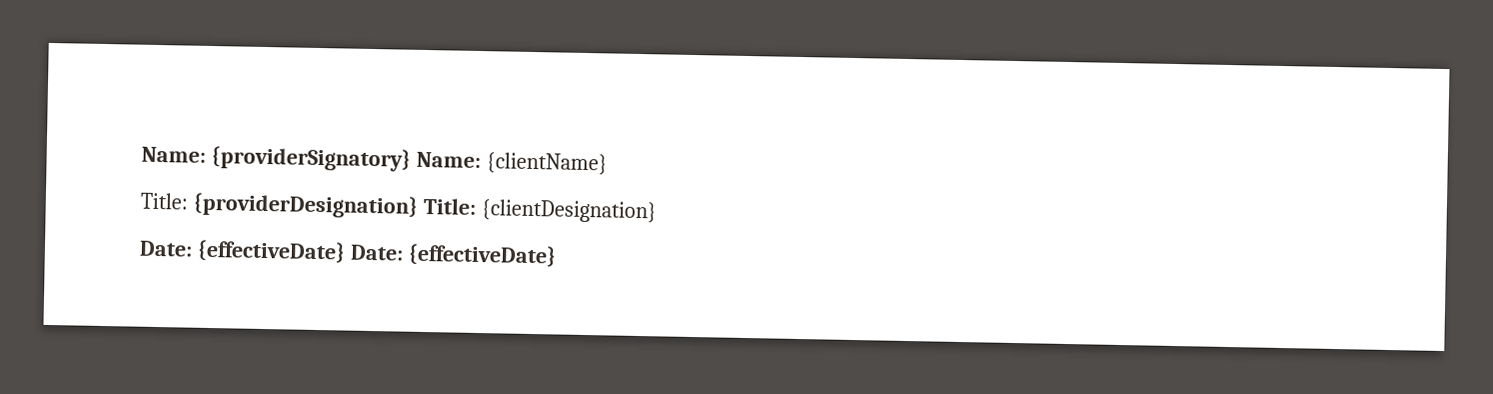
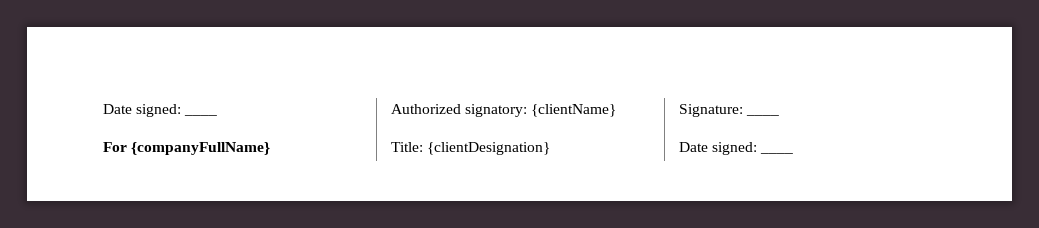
[141,145,481,172] Name: {providerSignatory} Name: -> [103,104,218,117] [103,142,271,155] [391,104,528,117] Date signed: ____ // For {companyFullName} // Authorized signatory:
[192,192,476,219] {providerDesignation} Title: -> (423, 147) none
[139,239,557,268] Date: {effectiveDate} Date: {effectiveDate} -> [679,104,780,117] [679,142,794,155] Signature: ____ // Date signed: ____

